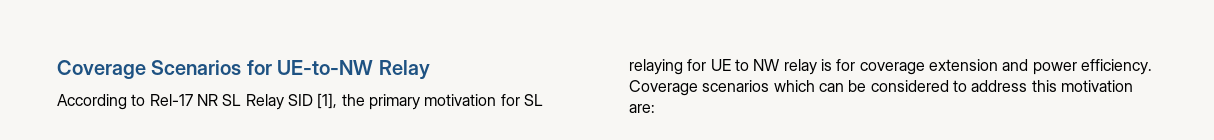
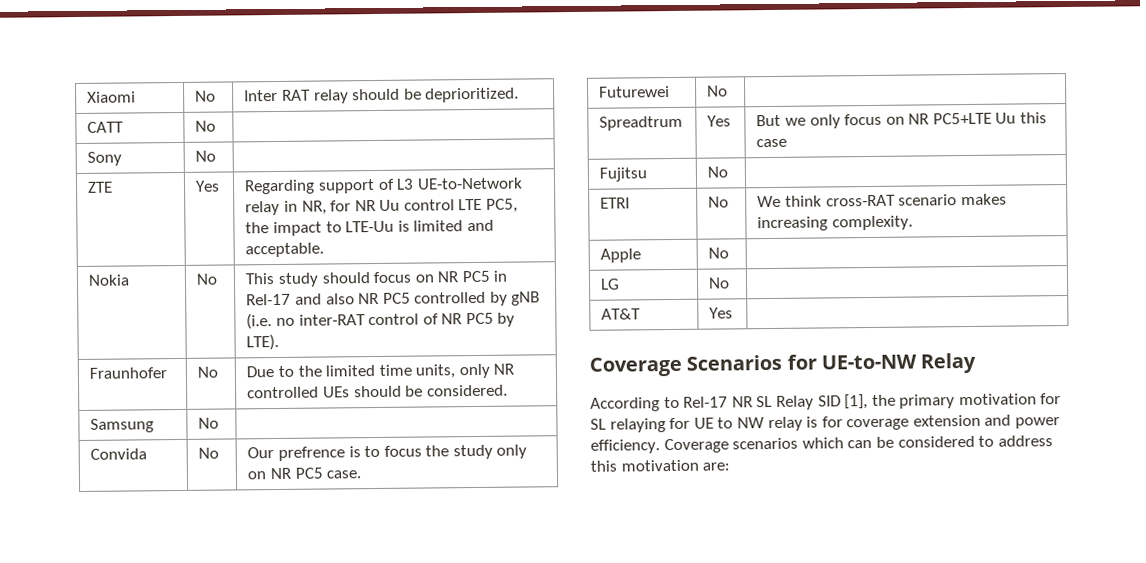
(57, 69) none -> [87,91,137,103] [195,90,217,102] [244,87,520,104] [87,121,125,133] [195,120,217,132] [87,151,123,166] [195,150,217,162] [87,181,114,193] [195,180,221,192] [244,177,523,195] [245,198,519,216] [245,219,494,237] [245,242,325,258] [88,274,131,286] [196,273,219,285] [245,270,508,287] [246,291,541,306] [246,312,516,330] [246,333,280,351] [89,367,168,379] [197,366,219,378] [246,363,515,379] [247,384,508,399] [90,418,155,433] [198,417,220,429] [90,448,148,460] [198,447,220,459] [247,444,528,461] [247,467,362,480] [599,86,671,98] [707,85,729,97] [599,115,684,131] [707,115,732,127] [756,112,1048,129] [756,138,788,148] [599,167,648,182] [707,166,729,178] [600,197,631,209] [708,196,730,208] [757,193,1007,208] [757,215,913,232] [600,248,642,263] [708,247,730,259] [600,278,621,290] [708,277,731,289] [601,308,642,320] [709,307,734,319] Xiaomi | No | Inter RAT relay should be deprioritized. // CATT | No | // Sony | No | // ZTE | Yes | Regarding support of L3 UE-to-Network relay in NR, for NR Uu control LTE PC5, the impact to LTE-Uu is limited and acceptable. // Nokia | No | This study should focus on NR PC5 in Rel-17 and also NR PC5 controlled by gNB (i.e. no inter-RAT control of NR PC5 by LTE). // Fraunhofer | No | Due to the limited time units, only NR controlled UEs should be considered. // Samsung | No | // Convida | No | Our prefrence is to focus the study only on NR PC5 case. // Futurewei | No | // Spreadtrum | Yes | But we only focus on NR PC5+LTE Uu this case // Fujitsu | No | // ETRI | No | We think cross-RAT scenario makes increasing complexity. // Apple | No | // LG | No | // AT&T | Yes | //

